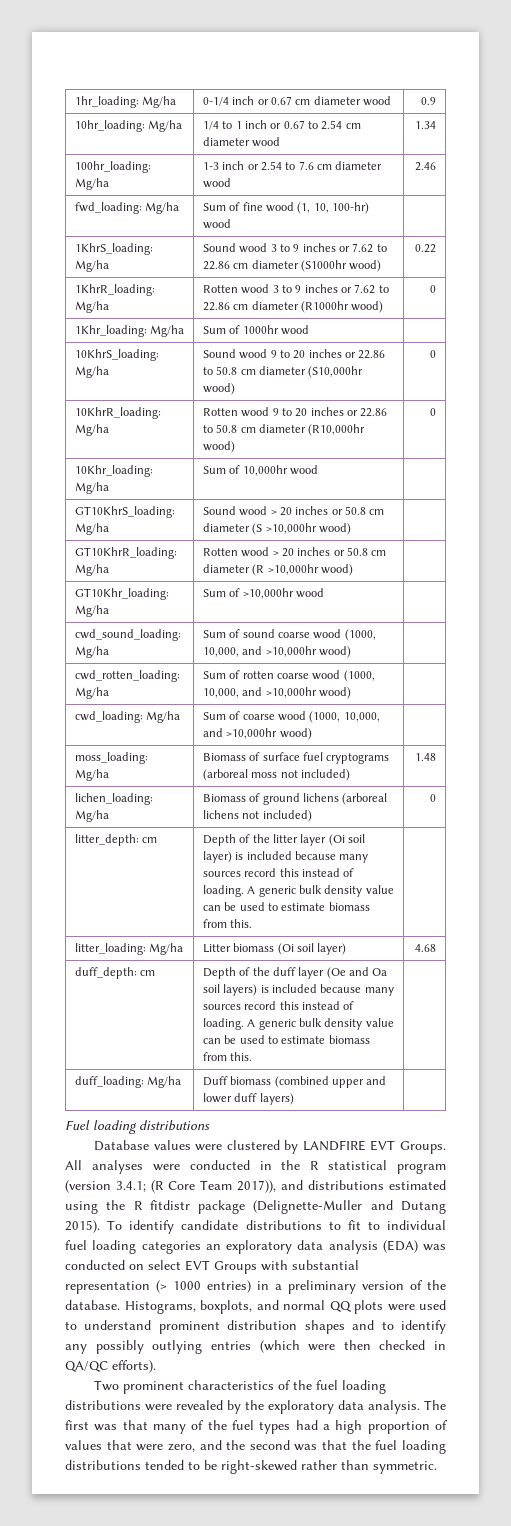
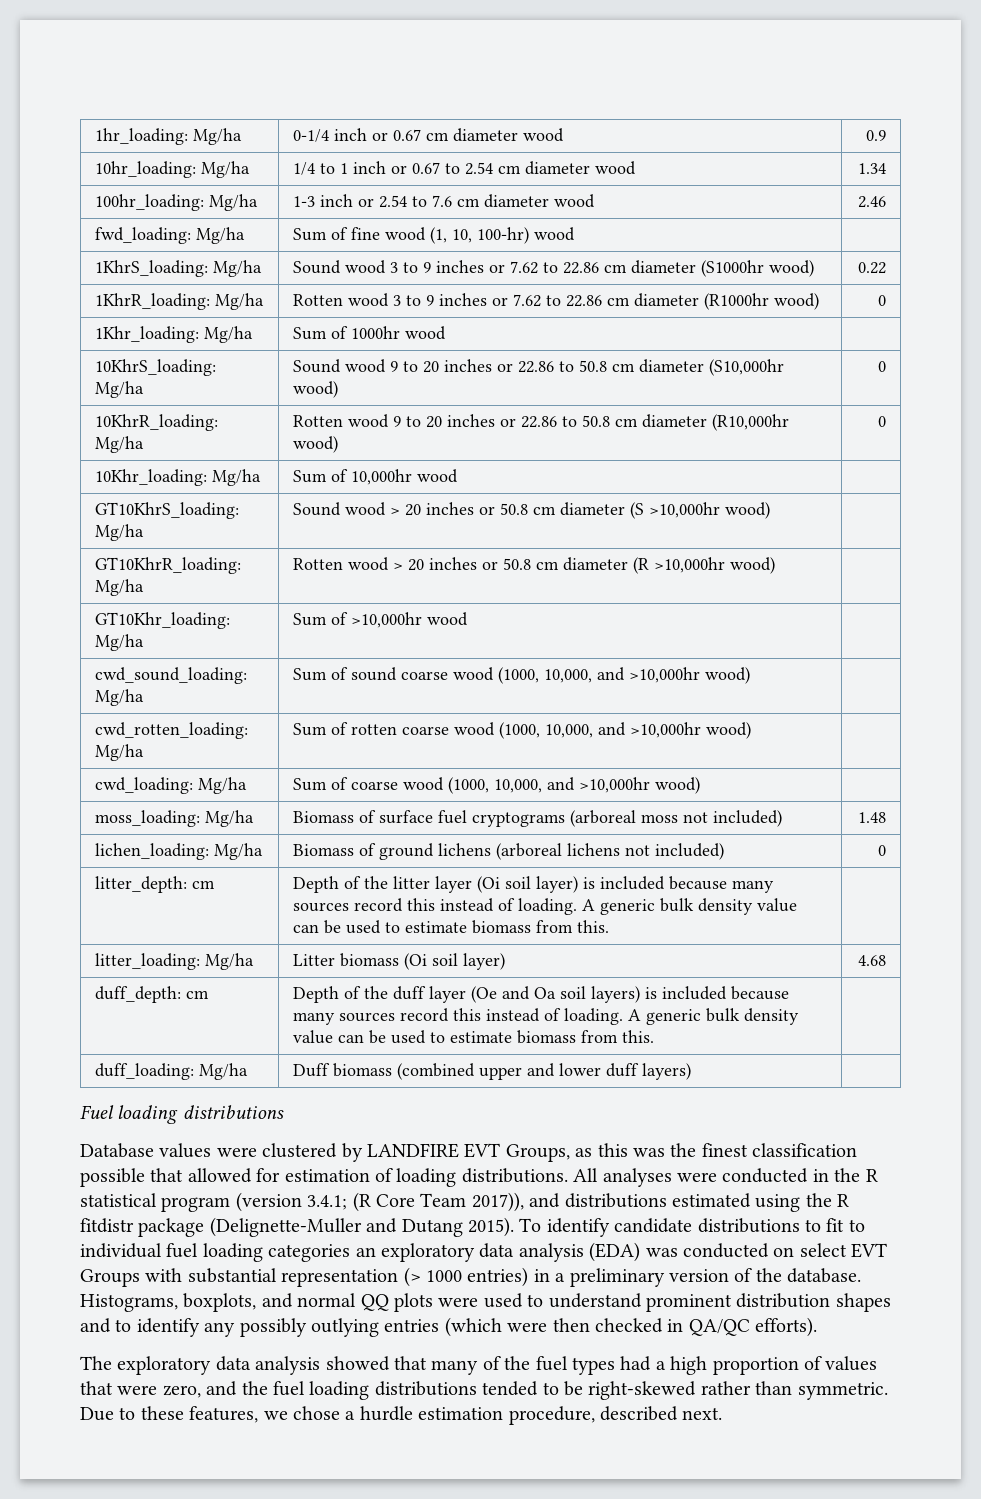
[400,1141,446,1154] Groups. -> [505,1143,858,1162] [80,1168,568,1187] Groups, as this was the finest classification possible that allowed for estimation of loading distributions.
[94,1380,387,1394] [65,1400,446,1414] [65,1420,118,1431] Two prominent characteristics of the fuel loading distributions were revealed by the exploratory data analysis. The first was -> [80,1356,390,1375] The exploratory data analysis showed
[249,1440,371,1451] second was that the -> (268, 1388) none
(437, 1467) none -> [80,1406,723,1425] Due to these features, we chose a hurdle estimation procedure, described next.

